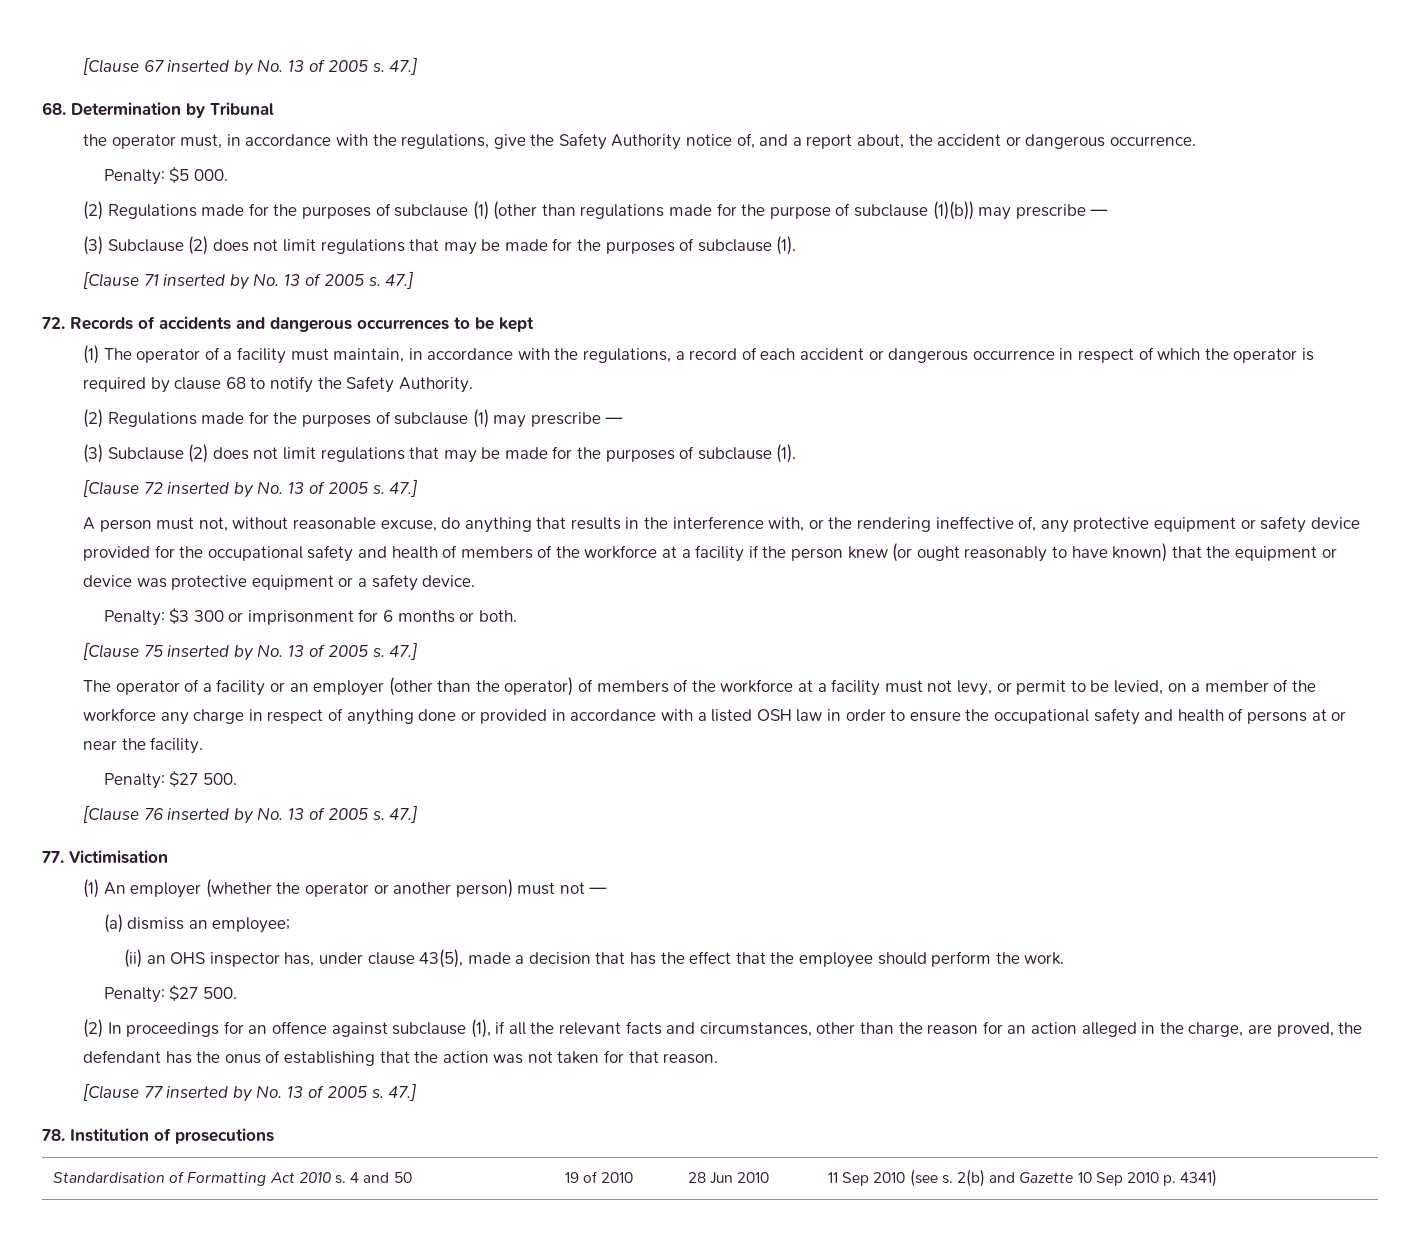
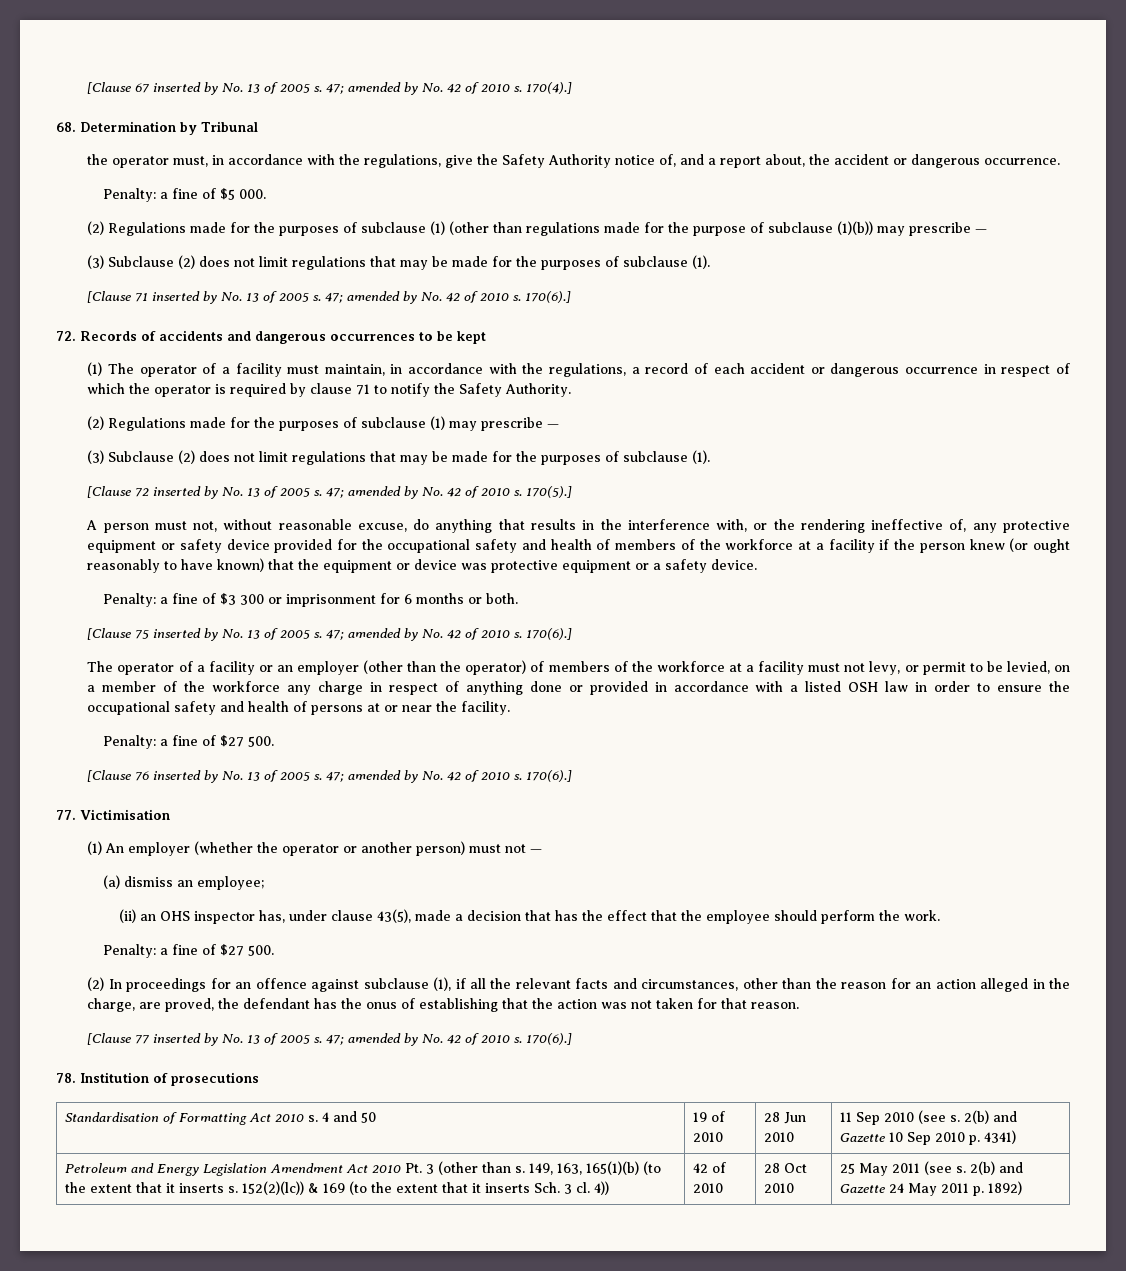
[389,57,418,75] 47.] -> [326,82,573,95] 47; amended by No. 42 of 2010 s. 170(4).]
(165, 177) none -> [159,188,216,199] a fine of
[385,271,414,289] 47.] -> [325,291,572,304] 47; amended by No. 42 of 2010 s. 170(6).]
[225,377,246,389] 68 -> [356,384,371,395] 71
[389,479,418,497] 47.] -> [326,486,573,499] 47; amended by No. 42 of 2010 s. 170(5).]
(165, 618) none -> [159,593,216,604] a fine of
[389,642,418,660] 47.] -> [326,628,573,641] 47; amended by No. 42 of 2010 s. 170(6).]
(165, 781) none -> [159,735,216,746] a fine of
[389,805,418,823] 47.] -> [326,770,573,783] 47; amended by No. 42 of 2010 s. 170(6).]
(165, 995) none -> [159,944,216,955] a fine of
[388,1083,417,1101] 47.] -> [326,1033,573,1046] 47; amended by No. 42 of 2010 s. 170(6).]
(1218, 1178) none -> [64,1161,661,1176] [64,1181,609,1195] [692,1162,726,1173] [692,1183,723,1193] [763,1163,807,1173] [763,1183,794,1193] [839,1161,1023,1176] [839,1181,1022,1196] // Petroleum and Energy Legislation Amendment Act 2010 Pt. 3 (other than s. 149, 163, 165(1)(b) (to the extent that it inserts s. 152(2)(lc)) & 169 (to the extent that it inserts Sch. 3 cl. 4)) | 42 of 2010 | 28 Oct 2010 | 25 May 2011 (see s. 2(b) and Gazette 24 May 2011 p. 1892)

